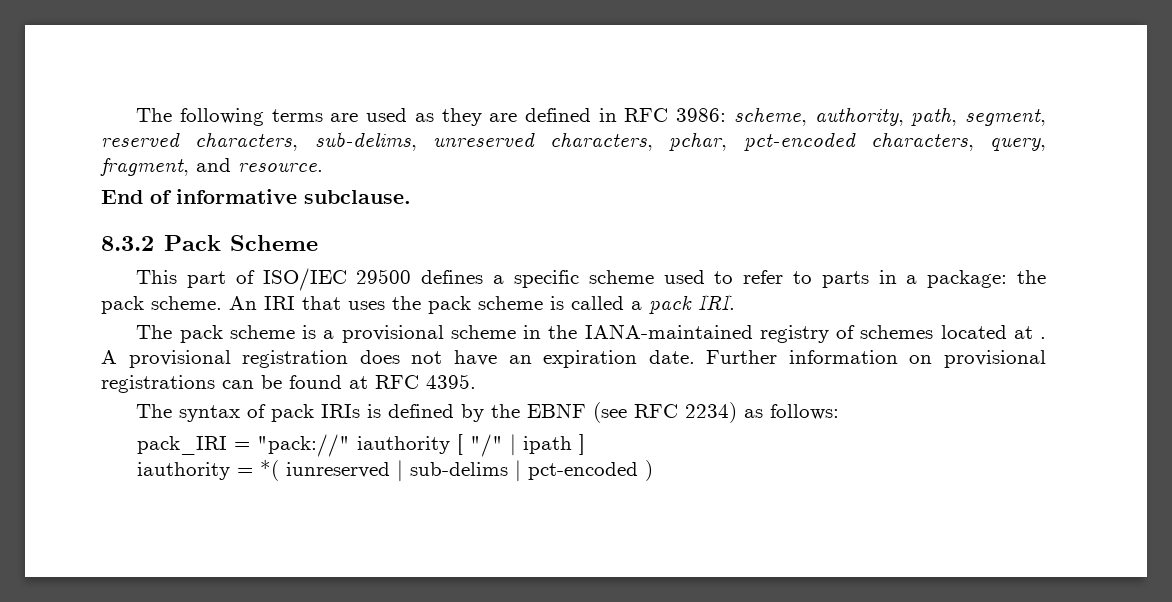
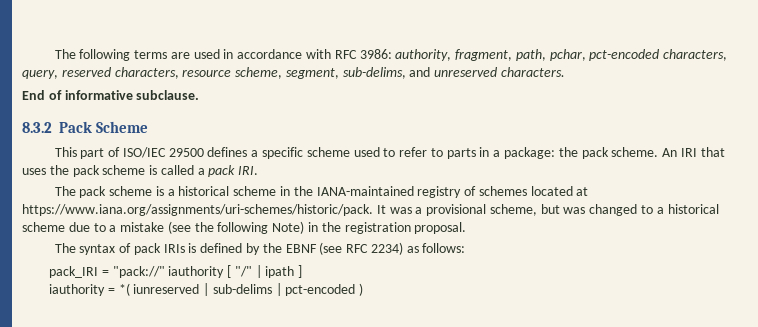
[414,107,1046,126] [101,131,1046,151] [100,158,323,176] as they are defined in RFC 3986: scheme, authority, path, segment, reserved characters, sub-delims, unreserved characters, pchar, pct-encoded characters, query, fragment, and resource. -> [223,49,728,61] [22,67,566,79] in accordance with RFC 3986: authority, fragment, path, pchar, pct-encoded characters, query, reserved characters, resource scheme, segment, sub-delims, and unreserved characters.
[341,325,444,343] provisional -> [178,186,230,196] historical
[1039,337,1046,339] [101,350,1046,368] [101,374,476,393] . A provisional registration does not have an expiration date. Further information on provisional registrations can be found at RFC 4395. -> [22,204,719,216] [22,221,467,234] https://www.iana.org/assignments/uri-schemes/historic/pack. It was a provisional scheme, but was changed to a historical scheme due to a mistake (see the following Note) in the registration proposal.

